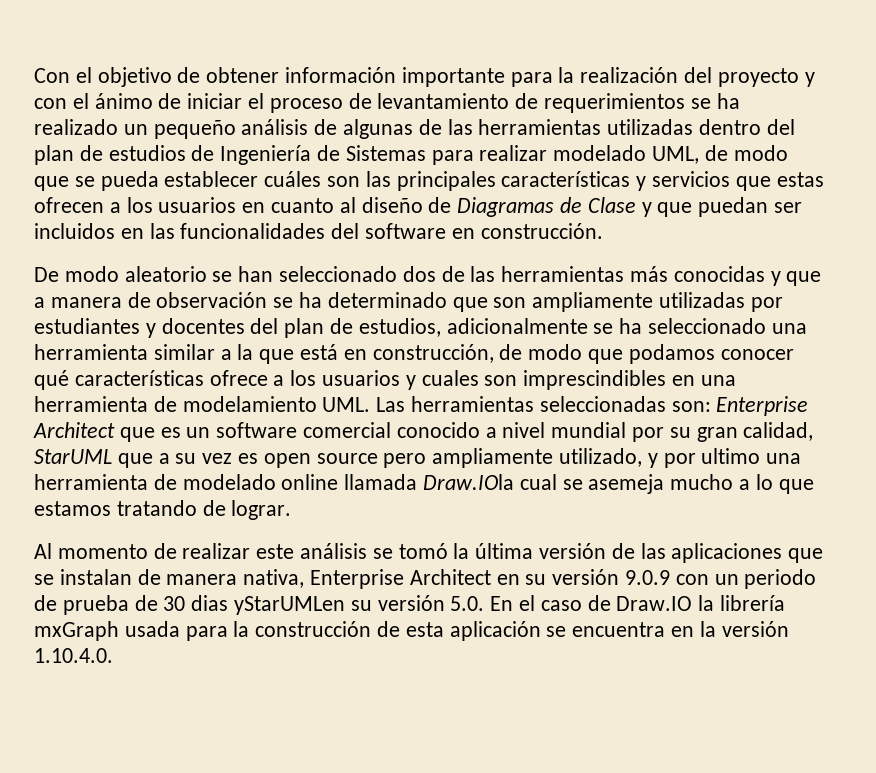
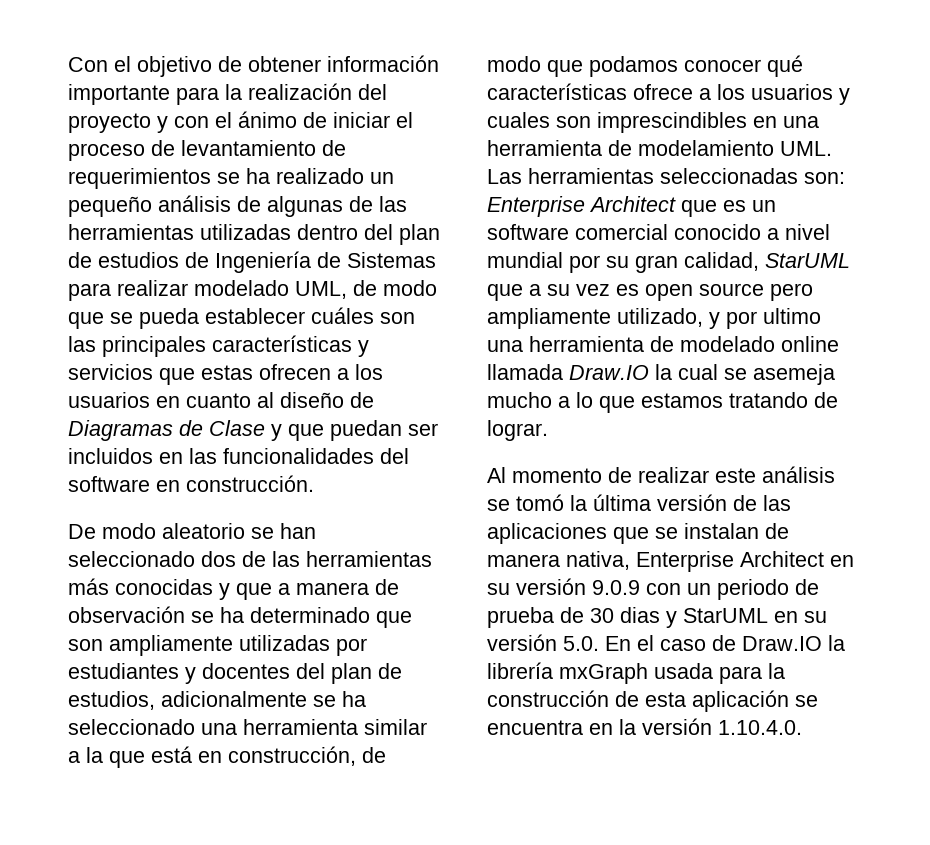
[423,474,515,490] Draw.IOla -> [569,364,672,380] Draw.IO la
[234,596,346,615] yStarUMLen -> [666,608,798,628] y StarUML en

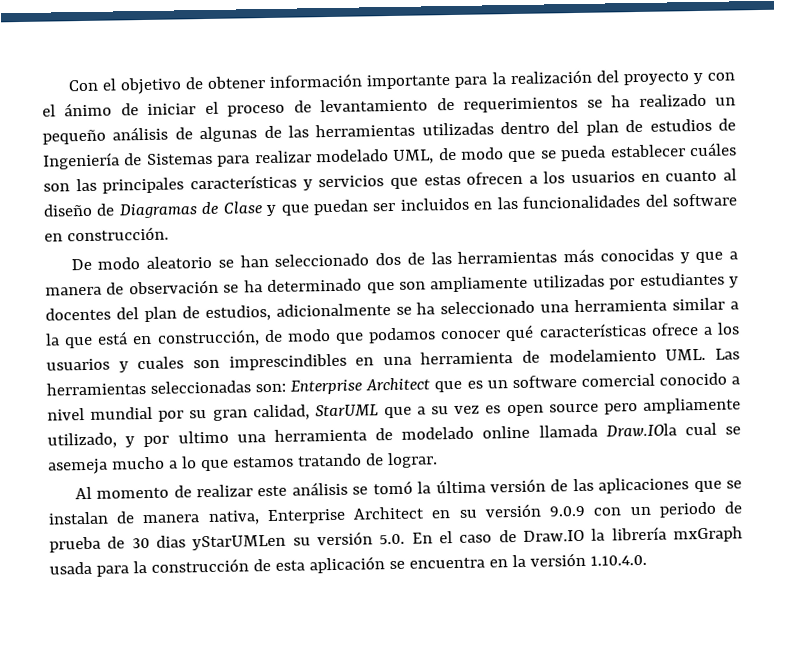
[569,364,672,380] Draw.IO la -> [605,423,677,437] Draw.IOla
[666,608,798,628] y StarUML en -> [192,534,287,551] yStarUMLen

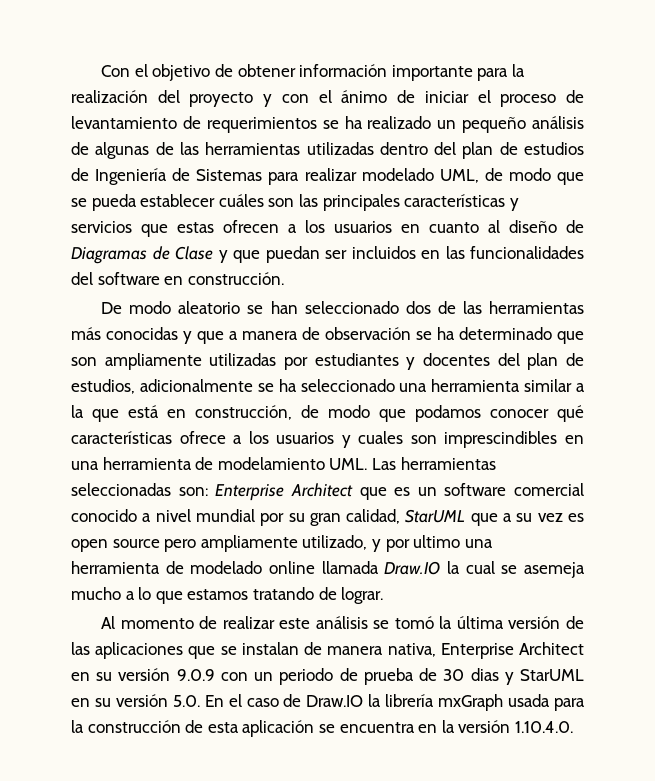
[605,423,677,437] Draw.IOla -> [384,561,460,575] Draw.IO la
[192,534,287,551] yStarUMLen -> [504,669,584,685] [71,698,90,707] y StarUML en

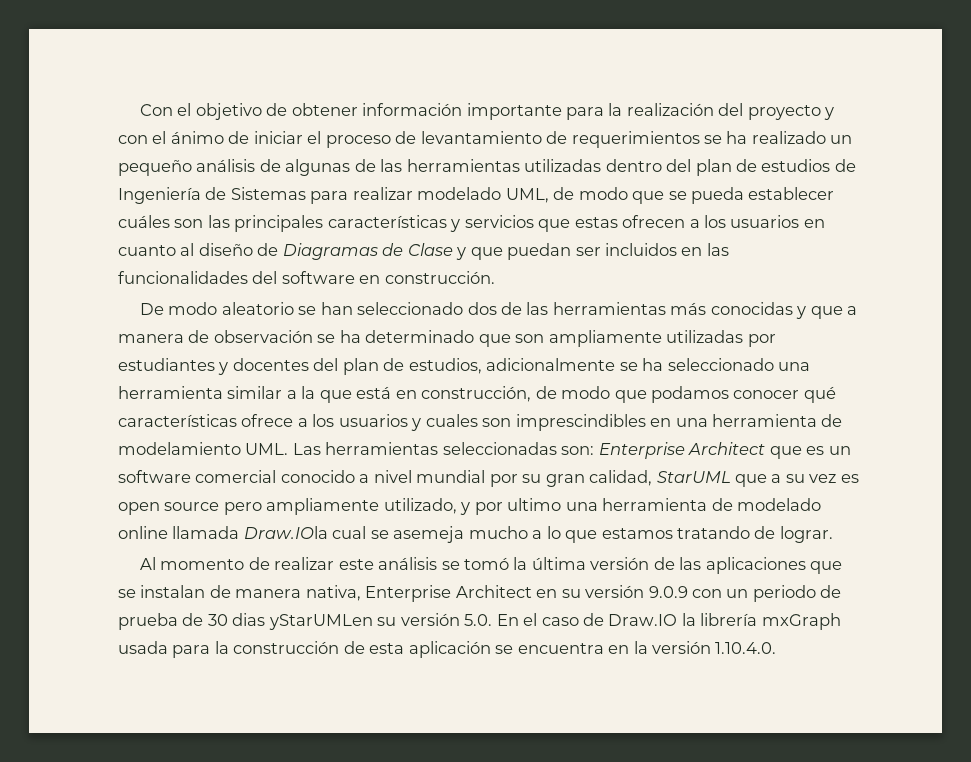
[384,561,460,575] Draw.IO la -> [243,526,328,539] Draw.IOla
[504,669,584,685] [71,698,90,707] y StarUML en -> [268,614,373,630] yStarUMLen

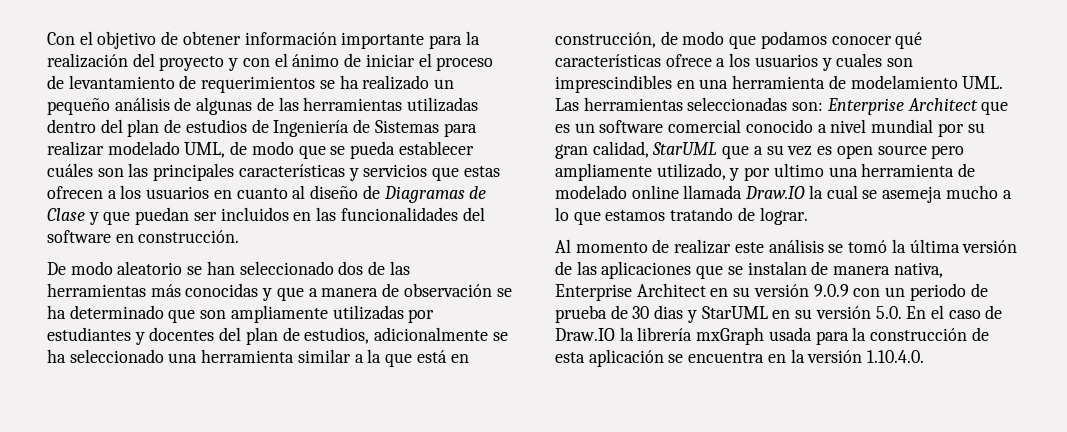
[243,526,328,539] Draw.IOla -> [745,185,823,199] Draw.IO la
[268,614,373,630] yStarUMLen -> [686,306,791,323] y StarUML en

